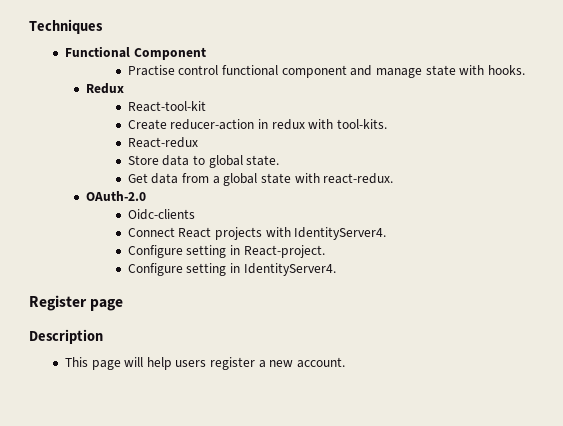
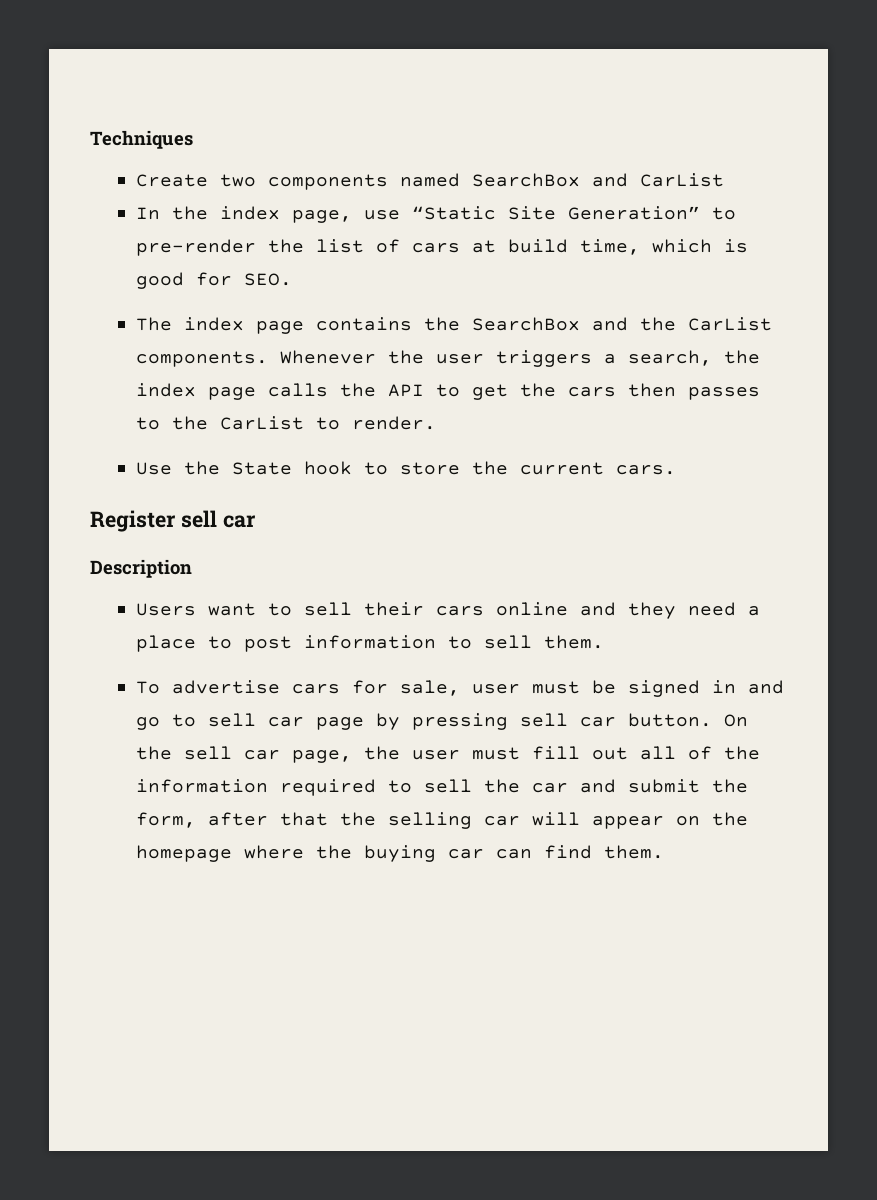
[64,46,206,60] [127,65,526,78] [85,83,124,94] [127,101,206,112] [127,119,388,130] [127,137,198,148] [127,155,280,168] [127,173,394,186] [85,191,146,201] [127,209,195,220] [127,227,387,240] [127,245,325,258] [127,263,336,276] Functional Component // Practise control functional component and manage state with hooks. // Redux // React-tool-kit // Create reducer-action in redux with tool-kits. // React-redux // Store data to global state. // Get data from a global state with react-redux. // OAuth-2.0 // Oidc-clients // Connect React projects with IdentityServer4. // Configure setting in React-project. // Configure setting in IdentityServer4. -> [135,173,724,190] [135,206,736,223] [135,239,748,256] [135,272,292,289] [135,317,772,334] [135,350,760,367] [135,383,760,400] [135,416,436,430] [135,461,676,475] Create two components named SearchBox and CarList // In the index page, use “Static Site Generation” to pre-render the list of cars at build time, which is good for SEO. // The index page contains the SearchBox and the CarList components. Whenever the user triggers a search, the index page calls the API to get the cars then passes to the CarList to render. // Use the State hook to store the current cars.
[90,299,124,311] page -> [180,510,256,528] sell car
[64,357,346,370] This page will help users register a new account. -> [135,602,760,619] [135,635,604,652] [135,680,784,697] [135,713,748,730] [135,746,760,763] [135,779,748,796] [135,812,748,829] [135,845,664,862] Users want to sell their cars online and they need a place to post information to sell them. // To advertise cars for sale, user must be signed in and go to sell car page by pressing sell car button. On the sell car page, the user must fill out all of the information required to sell the car and submit the form, after that the selling car will appear on the homepage where the buying car can find them.

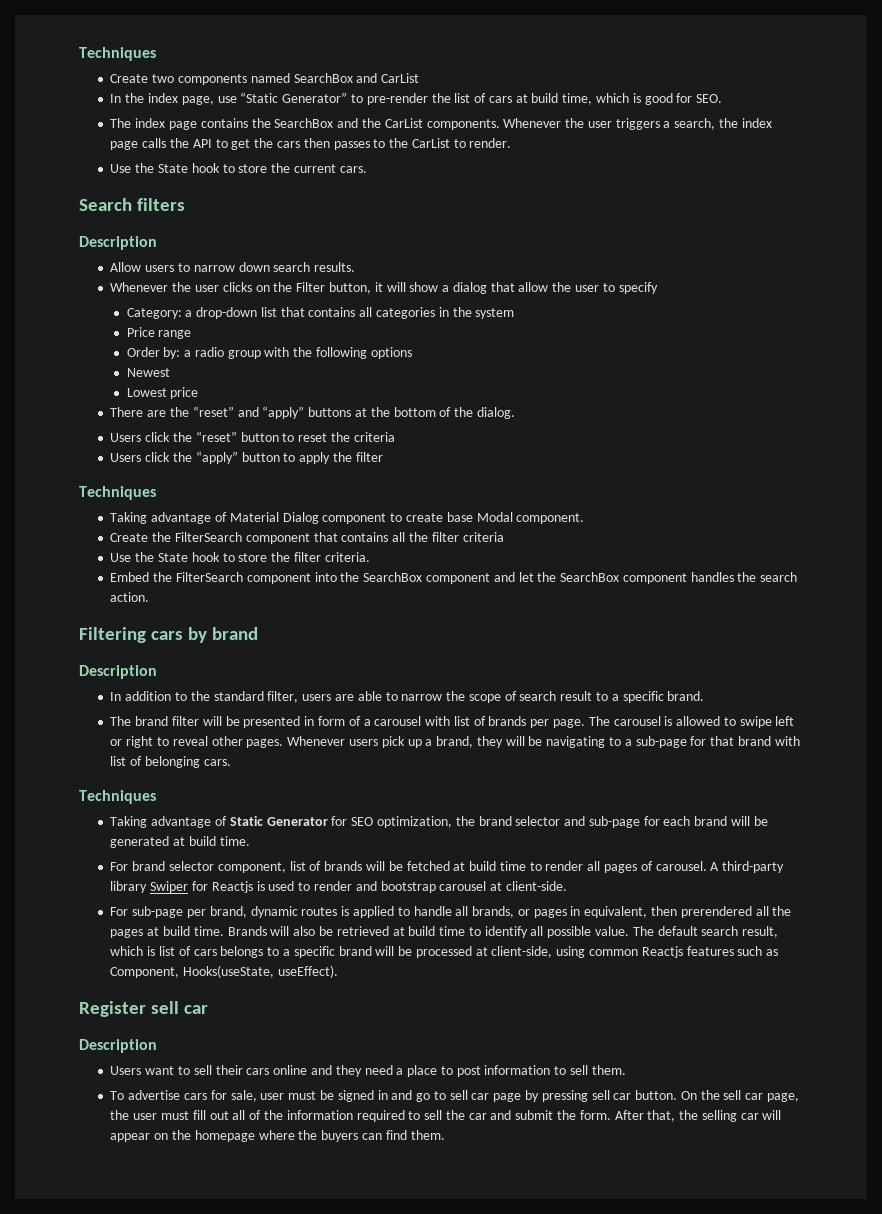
[507,206,700,220] Site Generation” -> [282,92,348,103] Generator”
(676, 470) none -> [79,198,186,211] [79,236,157,250] [110,262,356,272] [110,282,658,294] [126,307,515,319] [126,327,192,339] [126,347,412,359] [126,368,170,377] [126,387,199,399] [110,406,515,419] [110,431,395,442] [110,451,383,464] [79,486,156,500] [110,512,585,524] [110,532,504,544] [110,552,370,562] [110,572,798,584] [110,592,150,602] [79,627,259,643] [79,665,157,679] [110,691,705,703] [110,716,795,728] [110,736,800,748] [110,756,231,768] [79,790,156,804] [110,816,768,828] [110,836,250,848] [110,861,785,873] [110,881,567,893] [110,906,792,918] [110,926,779,938] [110,946,779,958] [110,965,339,978] // Search filters // Description // Allow users to narrow down search results. // Whenever the user clicks on the Filter button, it will show a dialog that allow the user to specify // Category: a drop-down list that contains all categories in the system // Price range // Order by: a radio group with the following options // Newest // Lowest price // There are the “reset” and “apply” buttons at the bottom of the dialog. // Users click the “reset” button to reset the criteria // Users click the “apply” button to apply the filter // Techniques // Taking advantage of Material Dialog component to create base Modal component. // Create the FilterSearch component that contains all the filter criteria // Use the State hook to store the filter criteria. // Embed the FilterSearch component into the SearchBox component and let the SearchBox component handles the search action. // Filtering cars by brand // Description // In addition to the standard filter, users are able to narrow the scope of search result to a specific brand. // The brand filter will be presented in form of a carousel with list of brands per page. The carousel is allowed to swipe left or right to reveal other pages. Whenever users pick up a brand, they will be navigating to a sub-page for that brand with list of belonging cars. // Techniques // Taking advantage of Static Generator for SEO optimization, the brand selector and sub-page for each brand will be generated at build time. // For brand selector component, list of brands will be fetched at build time to render all pages of carousel. A third-party library Swiper for Reactjs is used to render and bootstrap carousel at client-side. // For sub-page per brand, dynamic routes is applied to handle all brands, or pages in equivalent, then prerendered all the pages at build time. Brands will also be retrieved at build time to identify all possible value. The default search result, which is list of cars belongs to a specific brand will be processed at client-side, using common Reactjs features such as Component, Hooks(useState, useEffect).
[135,812,328,828] form, after that -> [579,1110,676,1122] form. After that,
[363,845,484,862] buying car -> [321,1130,359,1142] buyers

